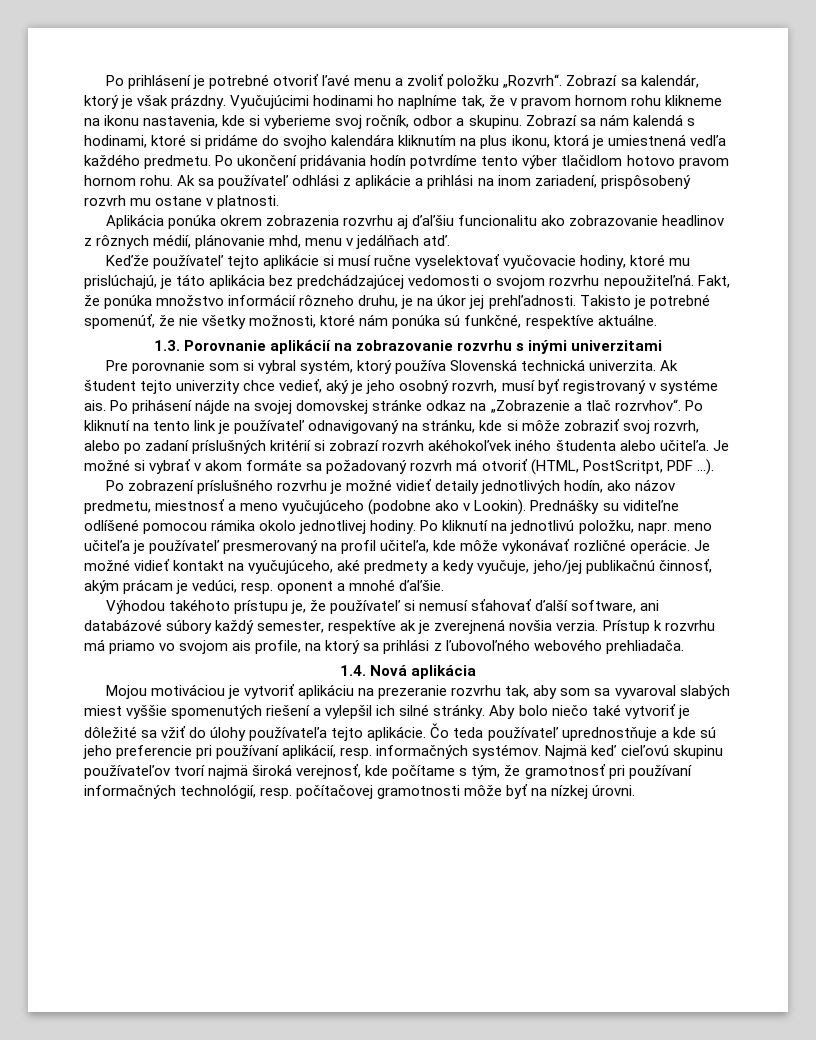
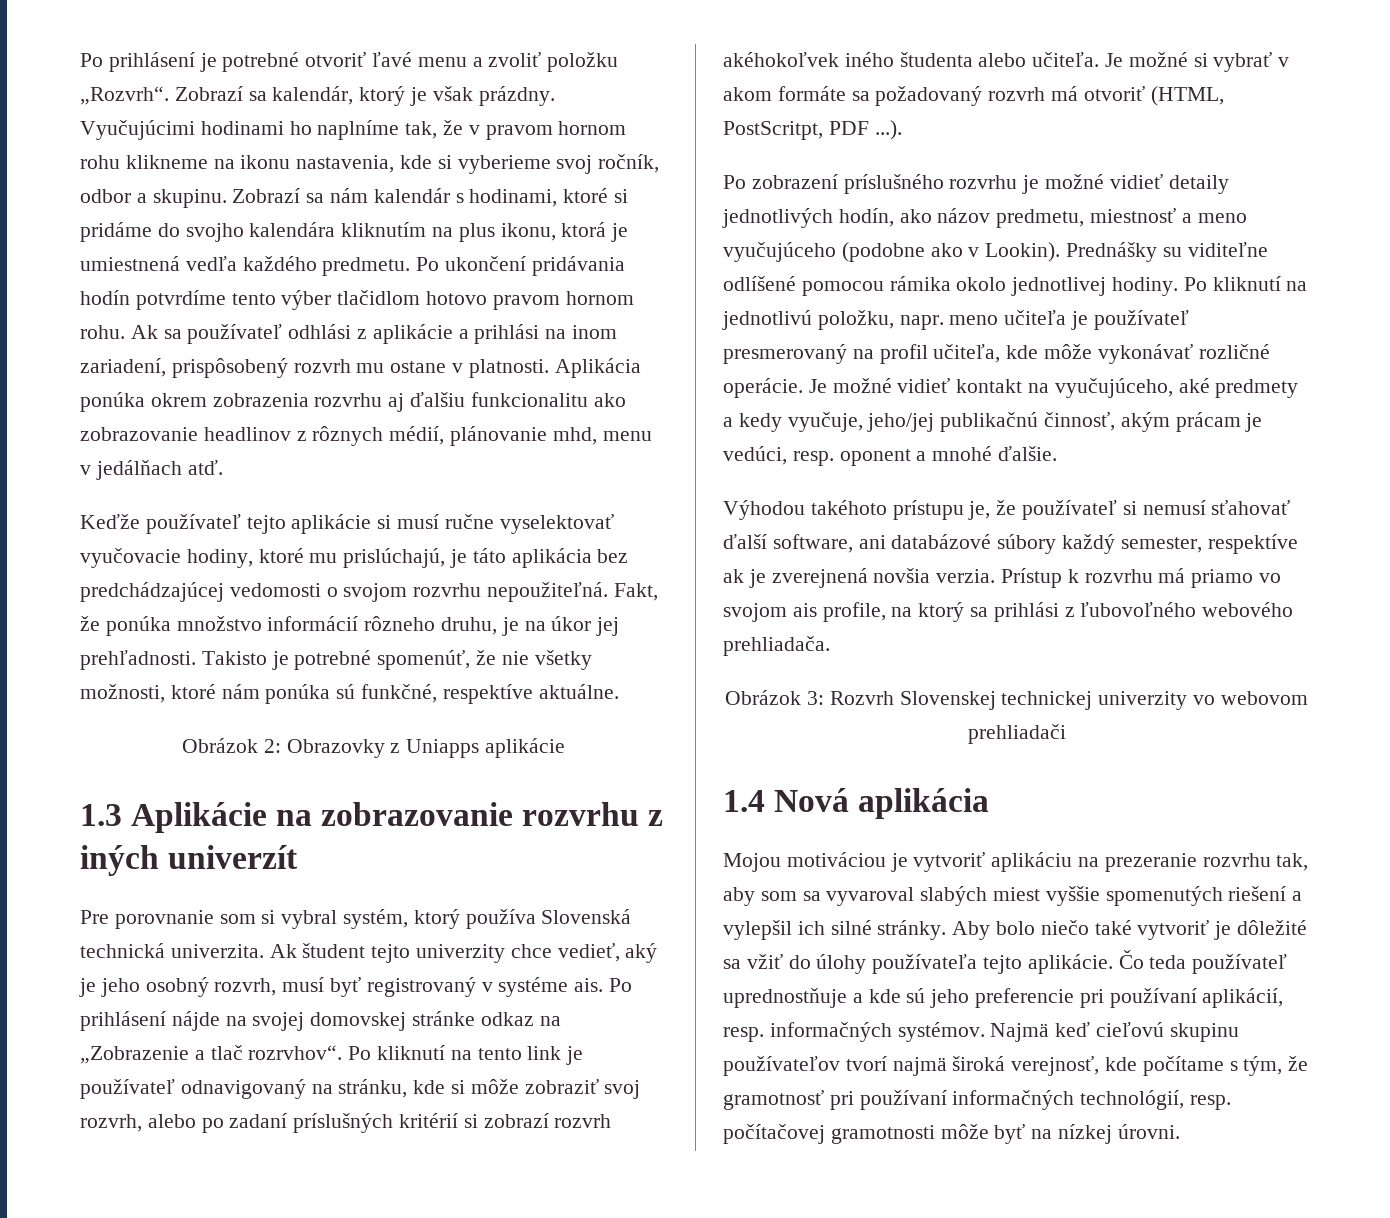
[632,114,683,126] kalendá -> [373,188,450,203] kalendár
(280, 202) // -> (549, 368) none
[412,215,538,226] ďaľšiu funcionalitu -> [410,392,588,407] ďalšiu funkcionalitu
[153,340,663,354] 1.3. Porovnanie aplikácií na zobrazovanie rozvrhu s inými univerzitami -> [181,738,566,758] [80,802,664,833] [80,845,299,876] Obrázok 2: Obrazovky z Uniapps aplikácie // 1.3 Aplikácie na zobrazovanie rozvrhu z iných univerzít
[132,399,193,414] prihásení -> [80,1011,166,1031] prihlásení
[399,580,445,591] ďaľšie. -> [998,446,1058,461] ďalšie.
[339,665,366,676] 1.4. -> [725,690,1308,710] [967,724,1066,744] [723,790,765,812] Obrázok 3: Rozvrh Slovenskej technickej univerzity vo webovom prehliadači // 1.4

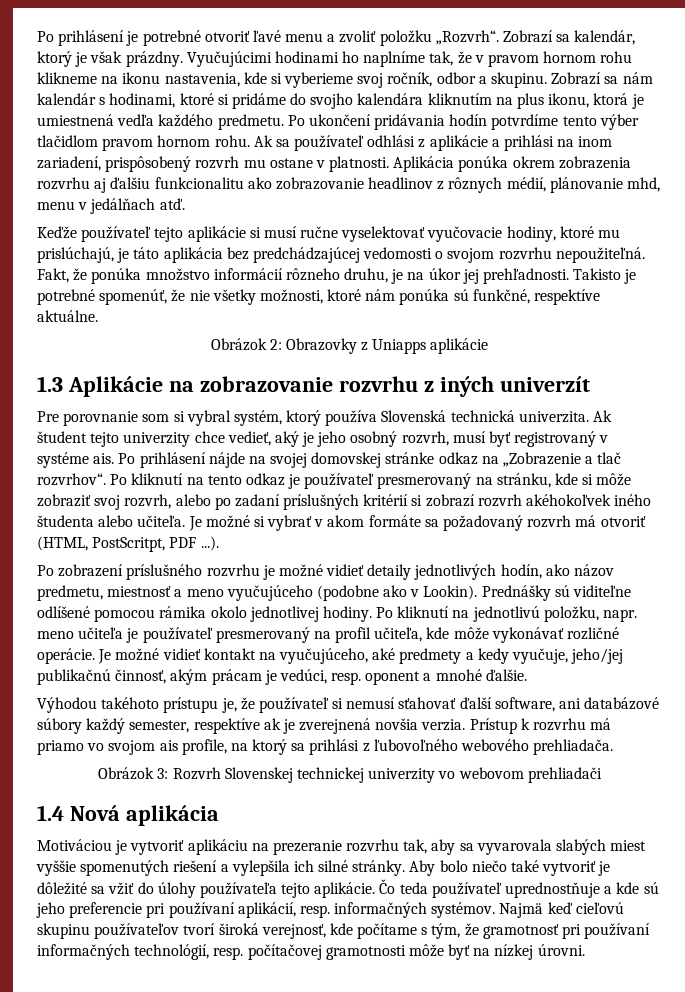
[426,291,488,305] hotovo -> (98, 141) none
[248,1045,343,1060] rozrvhov“. -> [37,473,106,486] rozvrhov“.
[527,1046,584,1065] [80,1079,306,1099] link je používateľ odnavigovaný -> [245,473,472,489] odkaz je používateľ presmerovaný
[1162,247,1182,257] su -> [554,585,570,597] sú
[723,852,886,872] Mojou motiváciou -> [37,839,112,851] Motiváciou
[760,887,915,906] som sa vyvaroval -> [459,839,552,855] sa vyvarovala
[723,920,792,940] vylepšil -> [231,860,290,876] vylepšila
[892,1057,947,1076] najmä -> (216, 929) none

